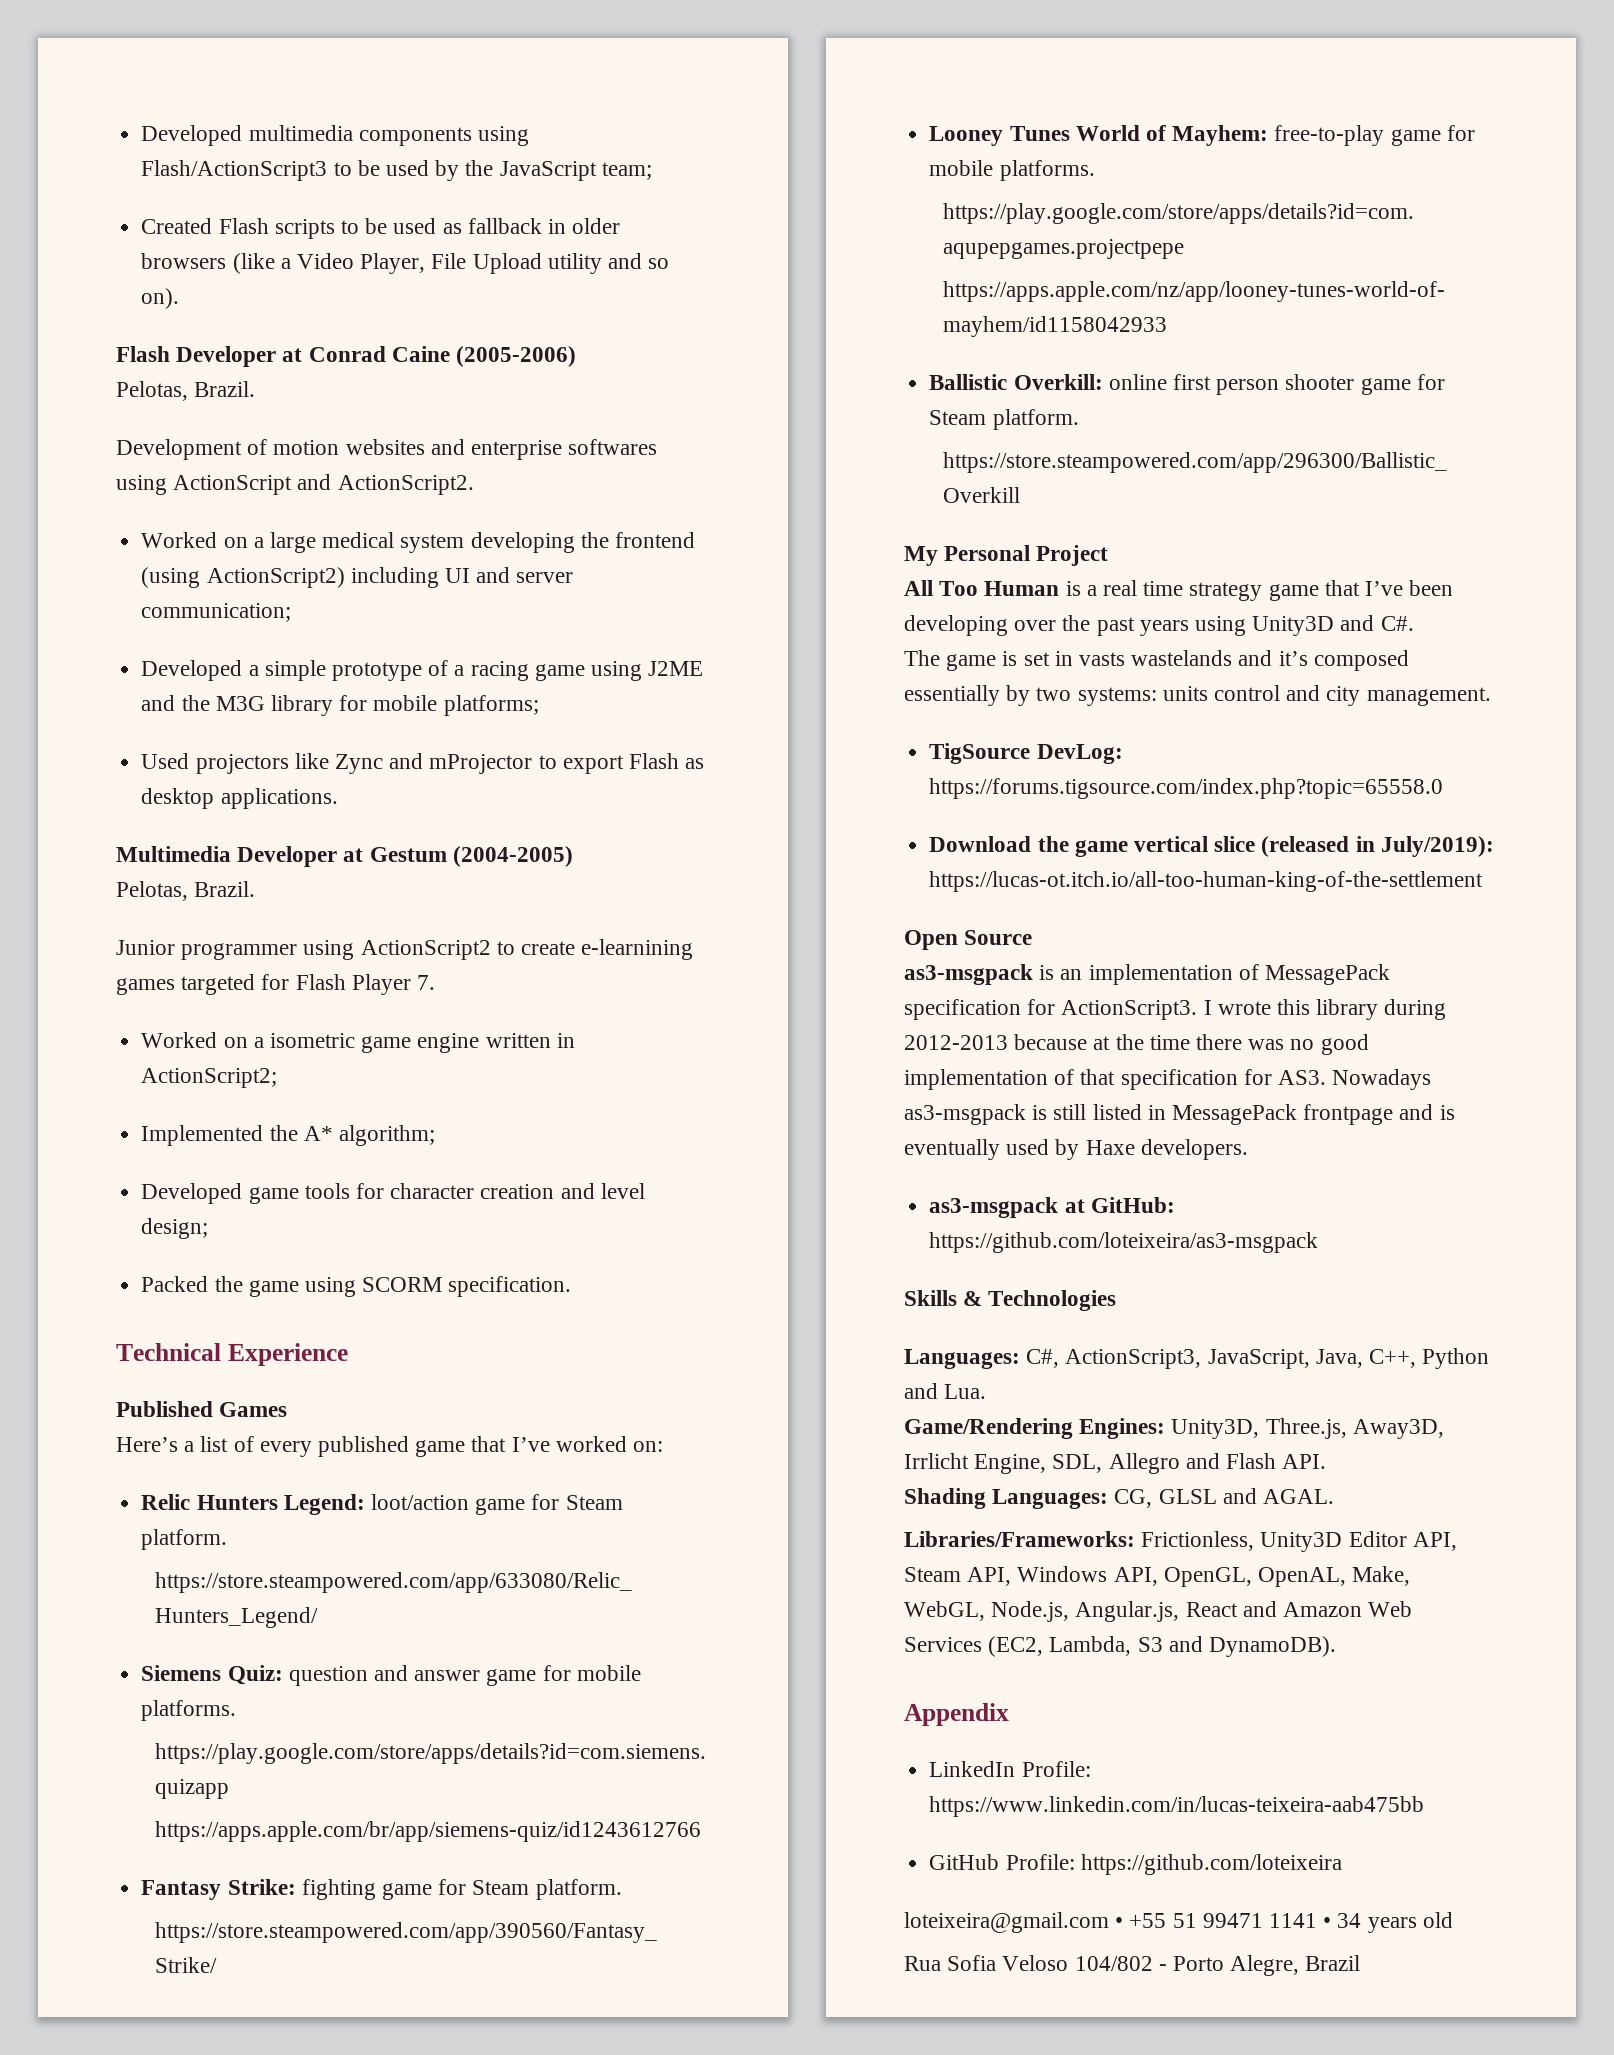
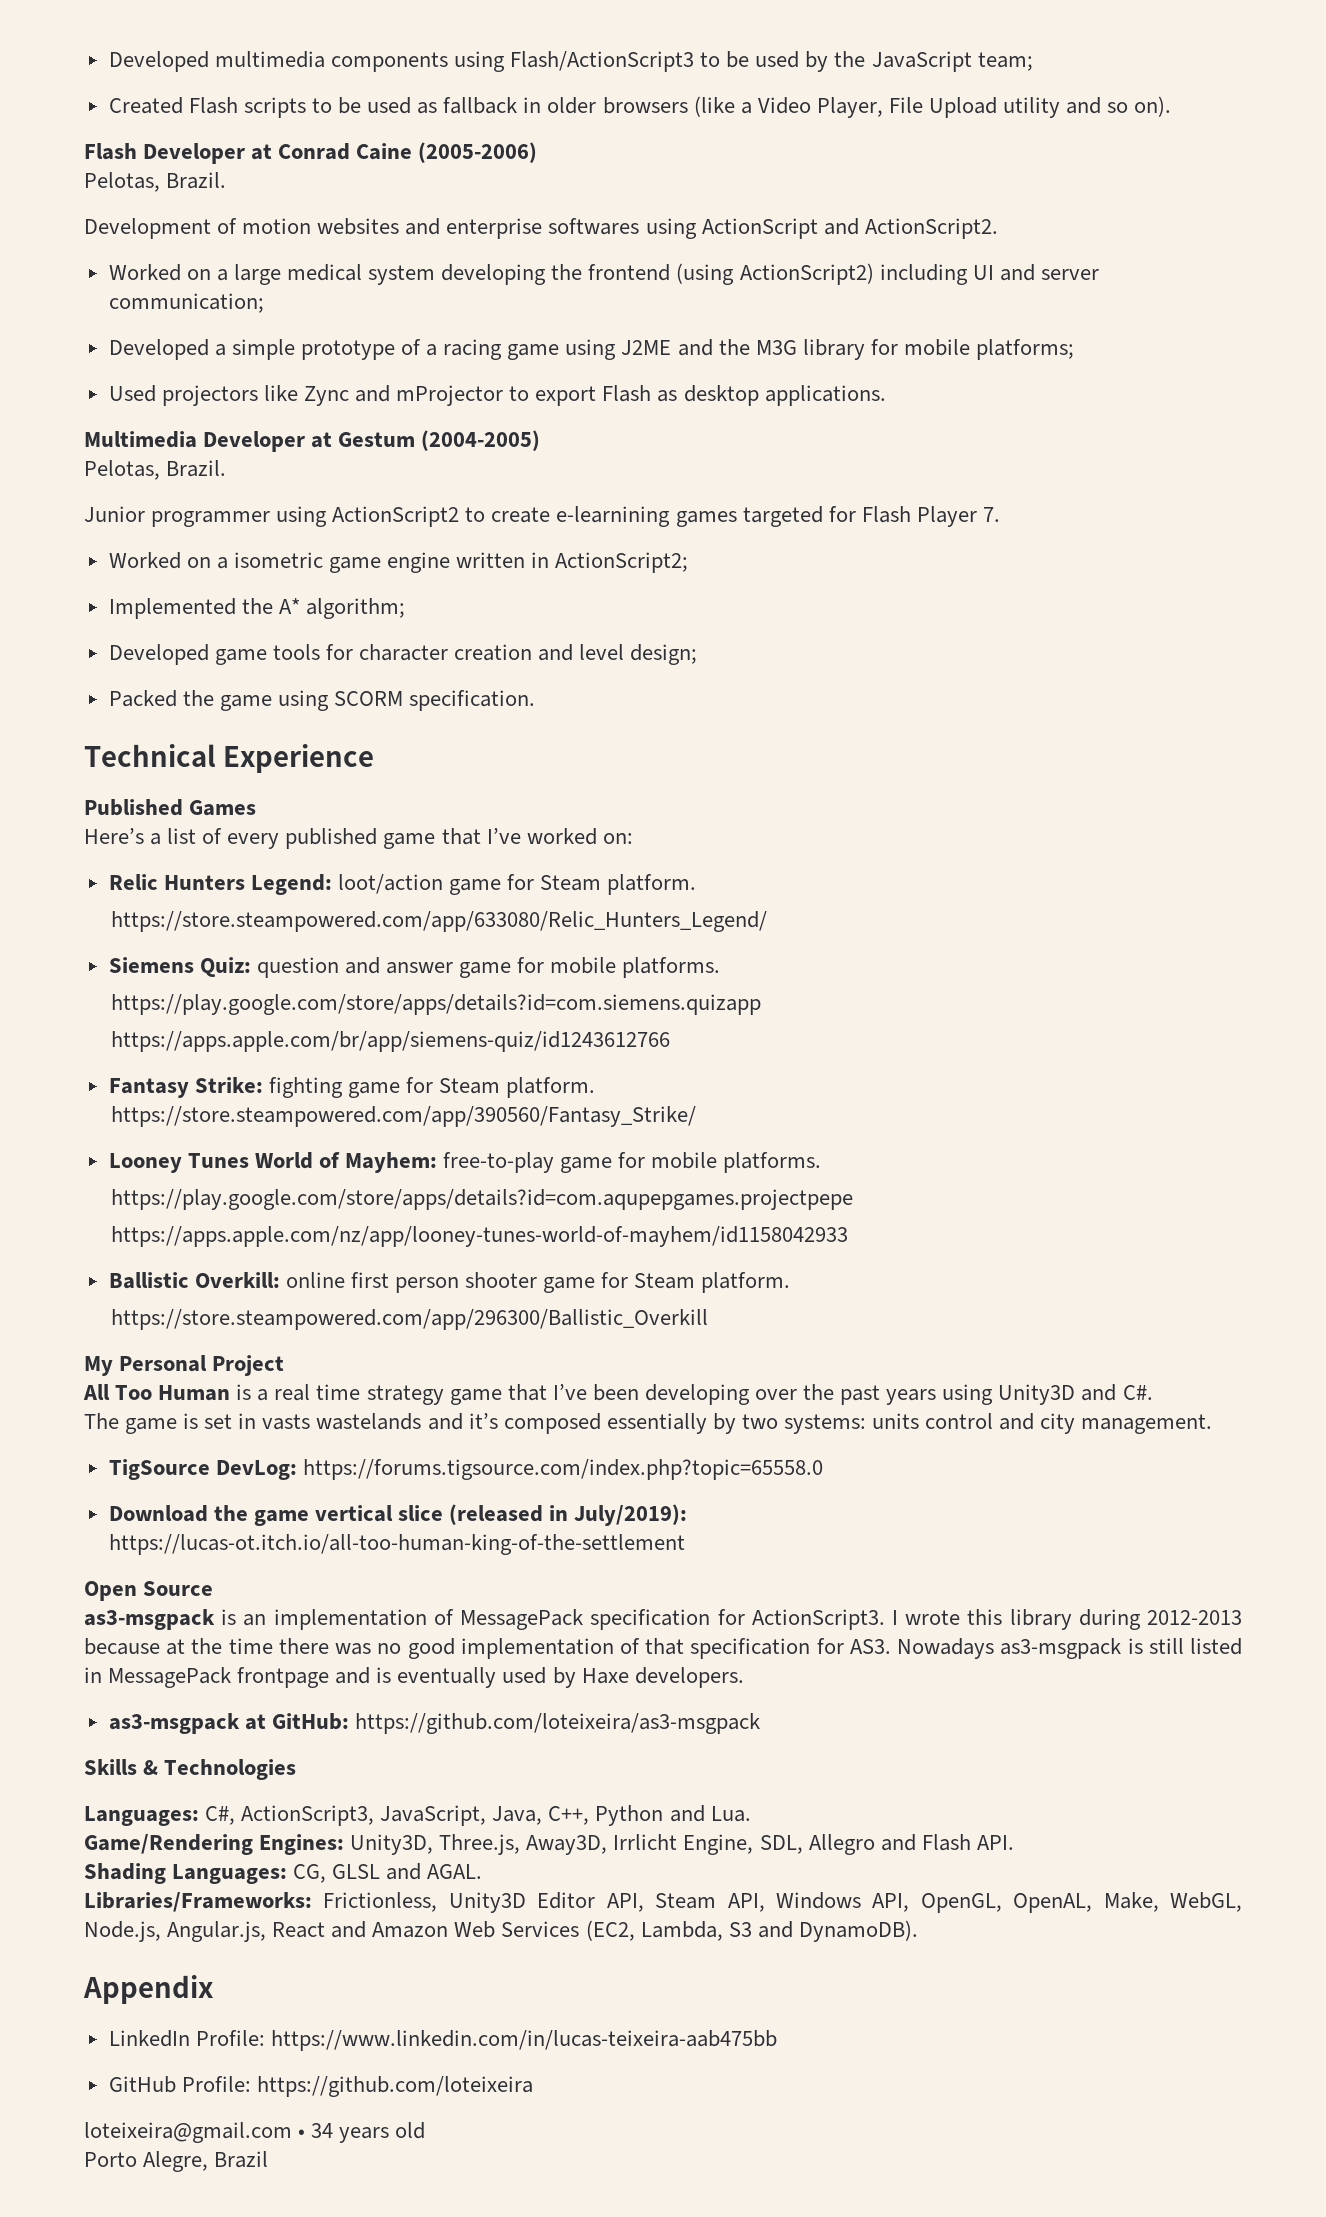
[1129,1912,1453,1933] [904,1955,1167,1971] +55 51 99471 1141 • 34 years old // Rua Sofia Veloso 104/802 - -> [311,2122,426,2143] 34 years old //

